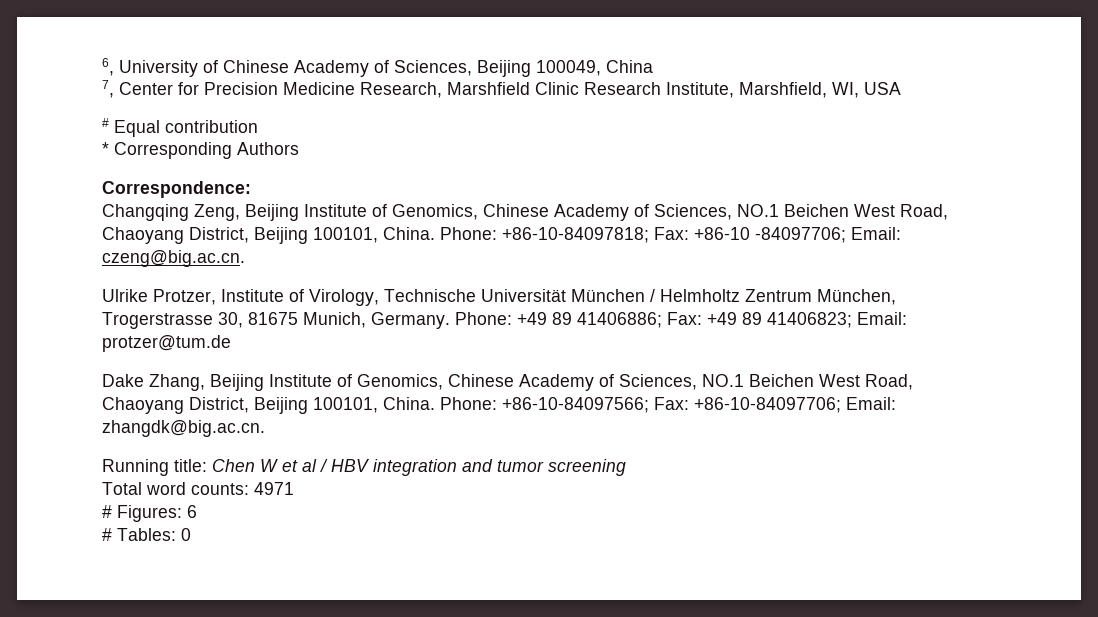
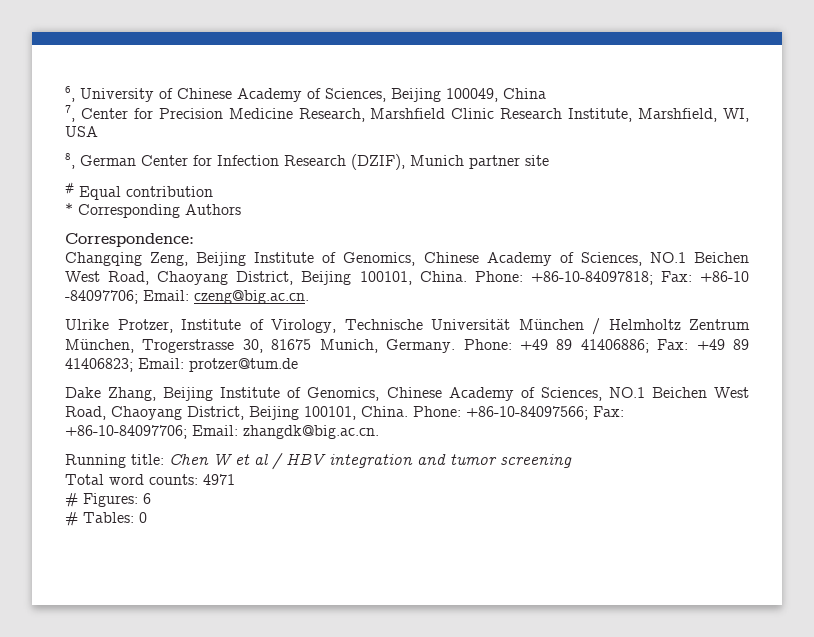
(901, 88) none -> [65,153,549,170] // 8, German Center for Infection Research (DZIF), Munich partner site

